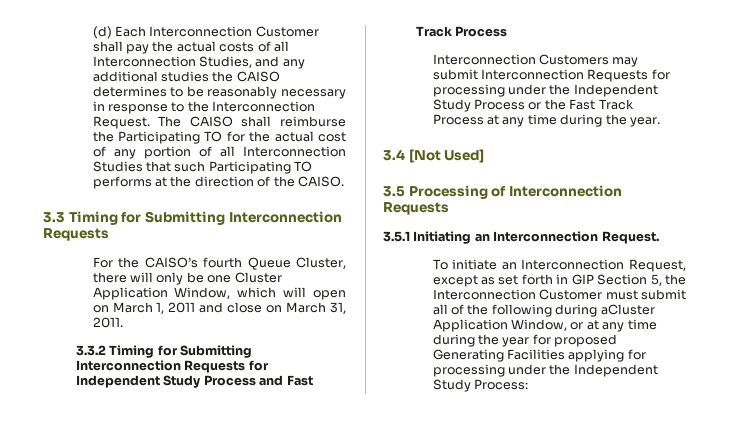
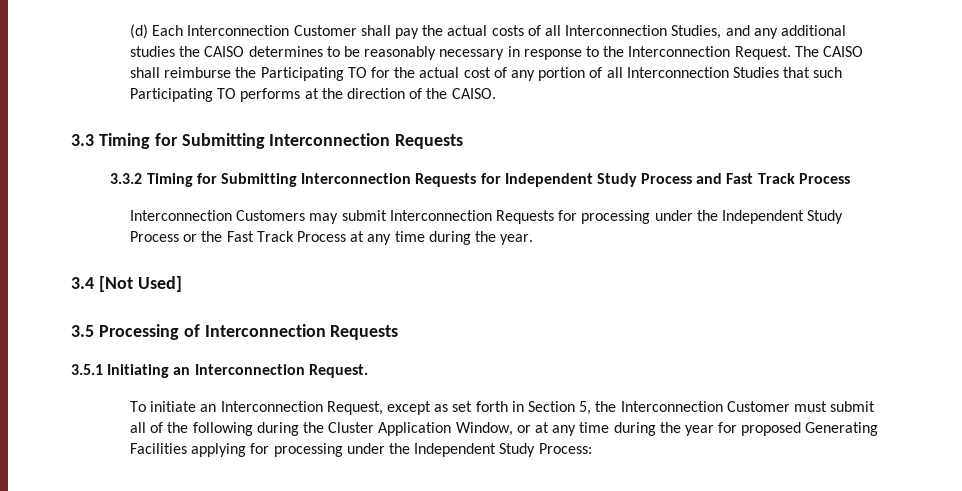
[92,257,347,270] [92,272,282,285] [92,287,346,300] [92,302,346,314] [92,317,123,328] // For the CAISO’s fourth Queue Cluster, there will only be one Cluster Application Window, which will open on March 1, 2011 and close on March 31, 2011. -> (464, 141) none
[571,274,594,285] GIP -> (524, 406) none
[600,304,655,315] aCluster -> [303,422,375,433] the Cluster

